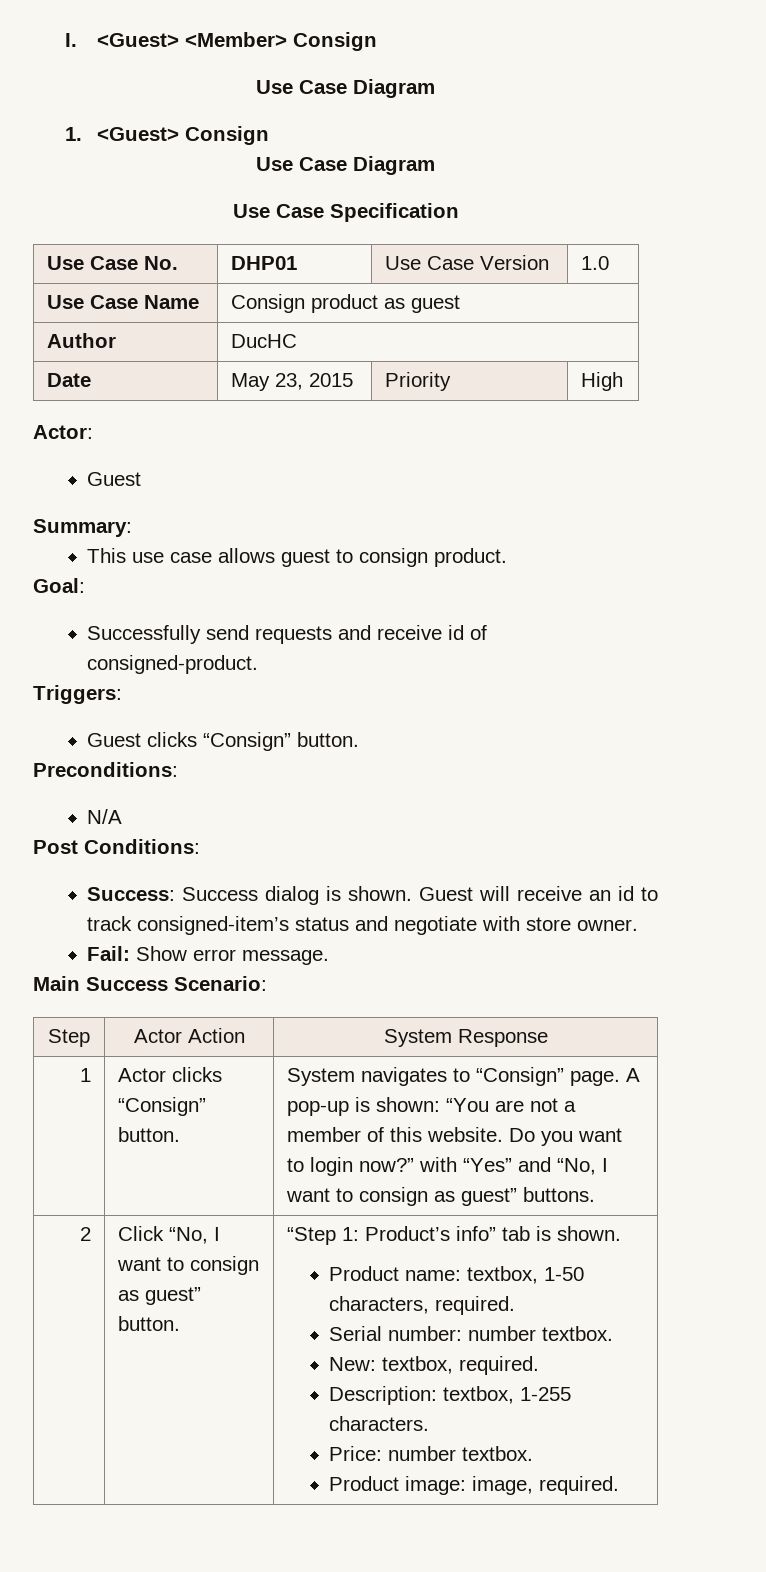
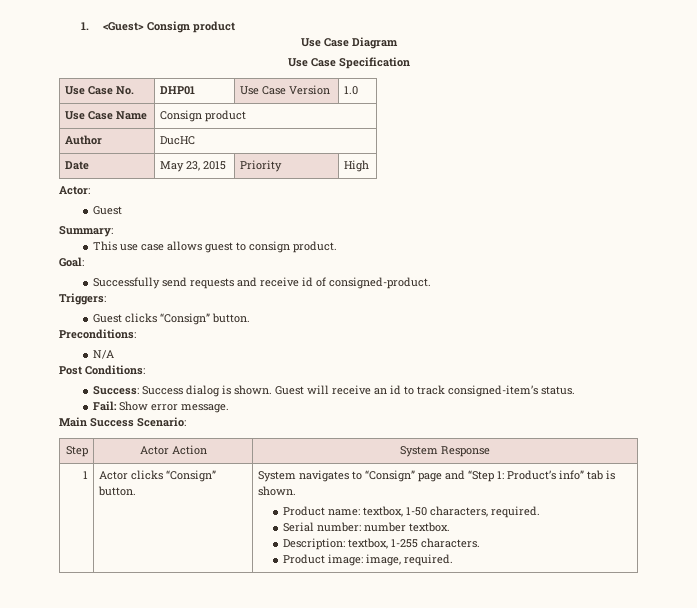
[64,32,377,51] [256,79,435,98] [64,126,269,145] I. <Guest> <Member> Consign // Use Case Diagram // 1. <Guest> Consign -> [80,21,235,33] 1. <Guest> Consign product
[384,295,461,313] as guest -> (246, 116) none
[295,916,639,935] status and negotiate with store owner. -> [540,386,575,395] status.
[570,1068,641,1086] [287,1097,577,1116] [287,1127,623,1146] [287,1157,609,1176] [286,1187,596,1206] [79,1227,91,1241] [118,1226,221,1244] [117,1256,260,1275] [118,1287,202,1305] [118,1316,181,1331] page. A pop-up is shown: “You are not a member of this website. Do you want to login now?” with “Yes” and “No, I want to consign as guest” buttons. // 2 | Click “No, I want to consign as guest” button. | -> [417,470,465,482] page and
[329,1356,540,1375] // New: textbox, required. -> (450, 527) none
[329,1446,534,1461] // Price: number textbox. -> (480, 543) none

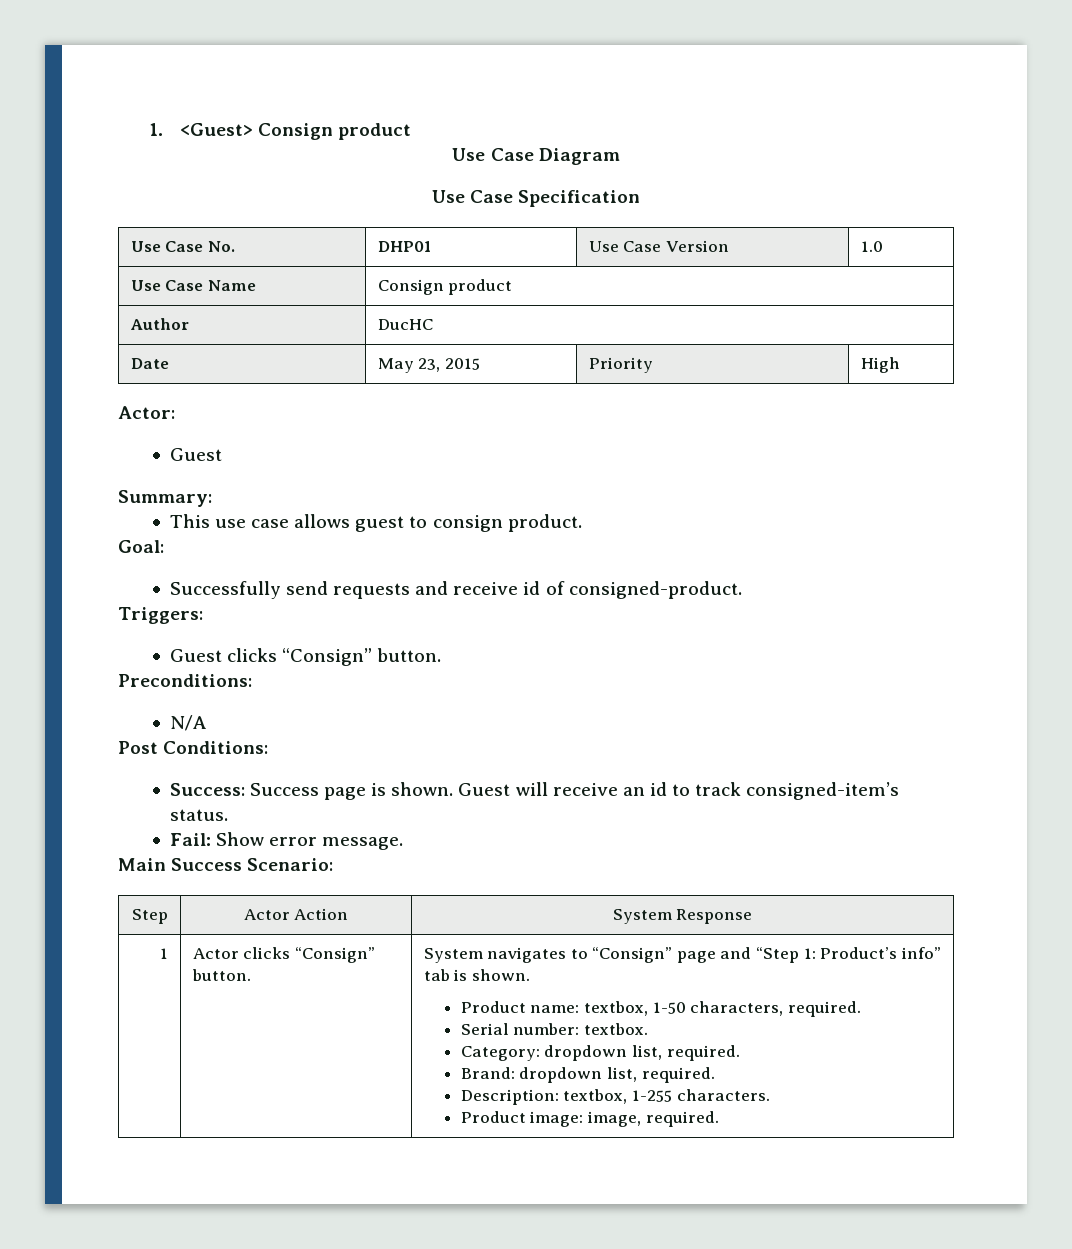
[185,385,220,397] dialog -> [323,787,366,800] page
[363,522,406,532] number -> (580, 1029) none
(450, 527) none -> [460,1045,740,1061] [460,1067,715,1083] // Category: dropdown list, required. // Brand: dropdown list, required.

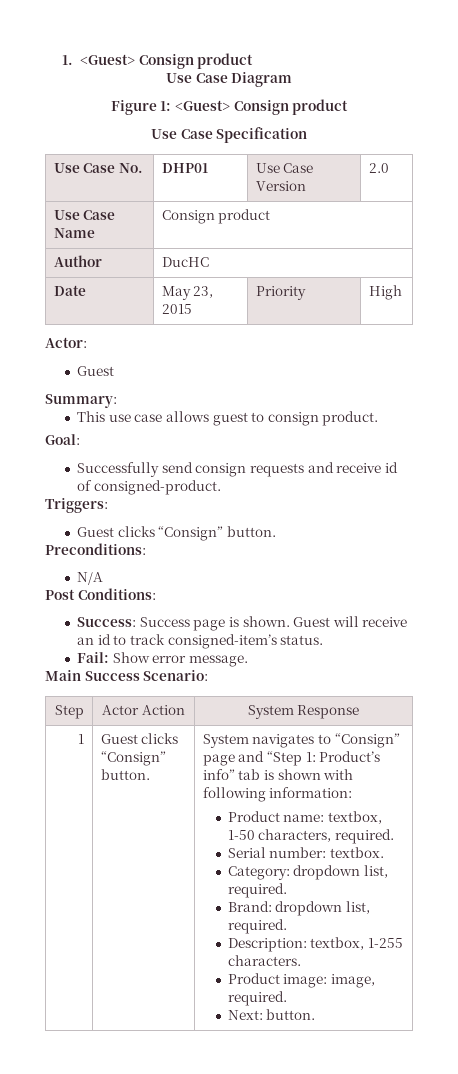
(620, 156) none -> [110,99,349,115] // Figure 1: <Guest> Consign product
[860,241,883,252] 1.0 -> [368,163,389,173] 2.0
(328, 588) none -> [195,463,247,477] consign
[192,948,239,959] Actor -> [100,734,138,744] Guest
[471,969,530,981] shown. -> [277,769,354,780] [202,787,353,802] shown with following information:
(719, 1119) none -> [227,1009,316,1020] // Next: button.

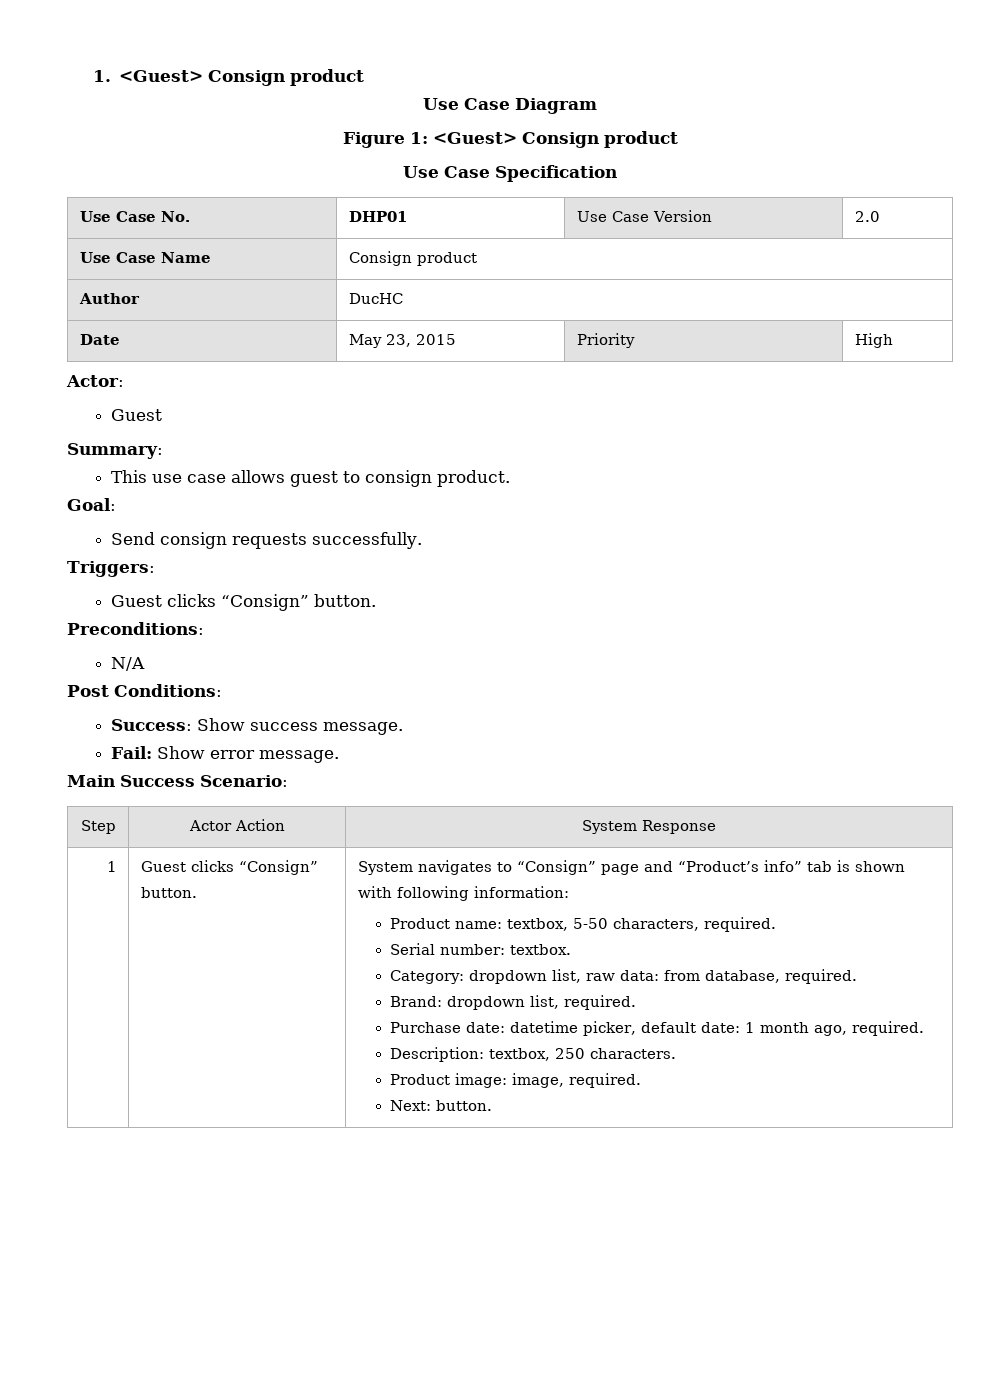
[76,462,398,477] [76,480,221,495] Successfully send consign requests and receive id of consigned-product. -> [111,532,423,549] Send consign requests successfully.
[139,616,408,631] [76,634,324,649] Success page is shown. Guest will receive an id to track consigned-item’s status. -> [197,718,404,735] Show success message.
[266,751,381,766] “Step 1: Product’s -> [677,861,759,872] “Product’s
[227,830,255,840] 1-50 -> [572,918,608,929] 5-50
(389, 871) none -> [585,970,780,983] raw data: from database,
(287, 926) none -> [389,1021,924,1036] // Purchase date: datetime picker, default date: 1 month ago, required.
[368,938,404,948] 1-255 -> [554,1048,585,1059] 250

